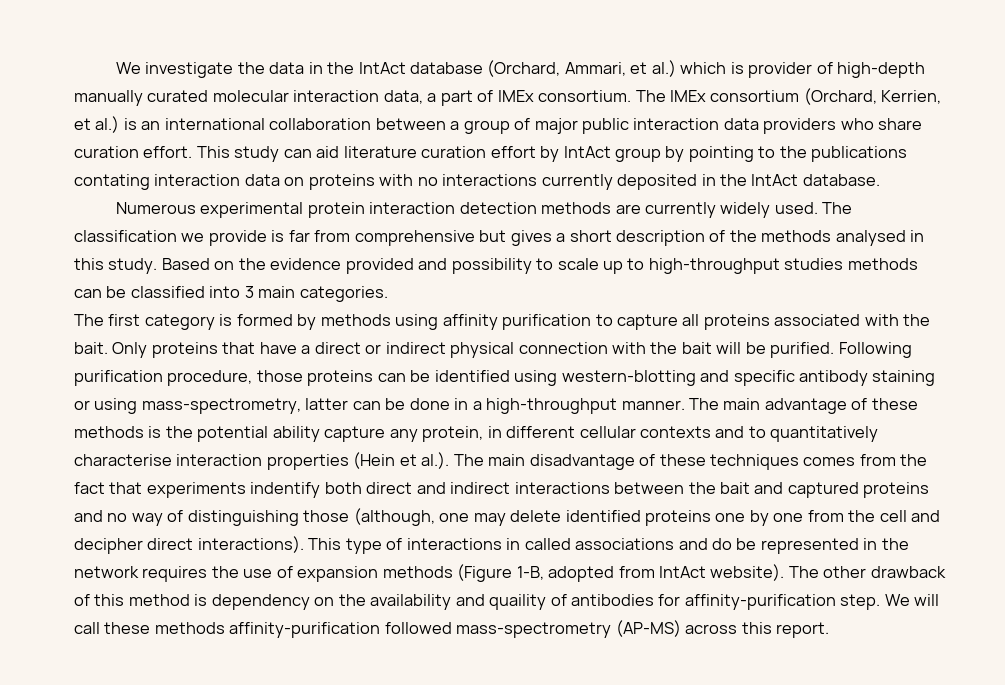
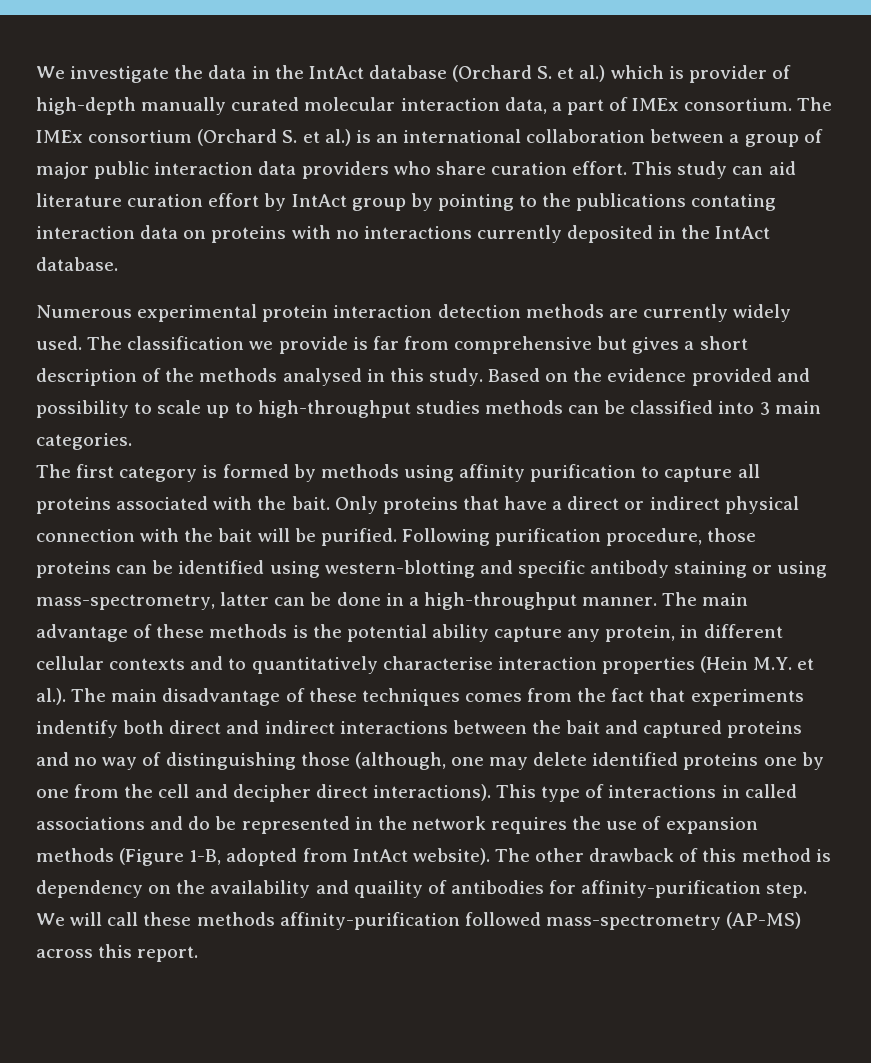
[487,60,626,77] (Orchard, Ammari, -> [452,65,553,82] (Orchard S.
[803,88,942,105] (Orchard, Kerrien, -> [197,129,298,146] (Orchard S.
(396, 460) none -> [753,657,793,670] M.Y.

